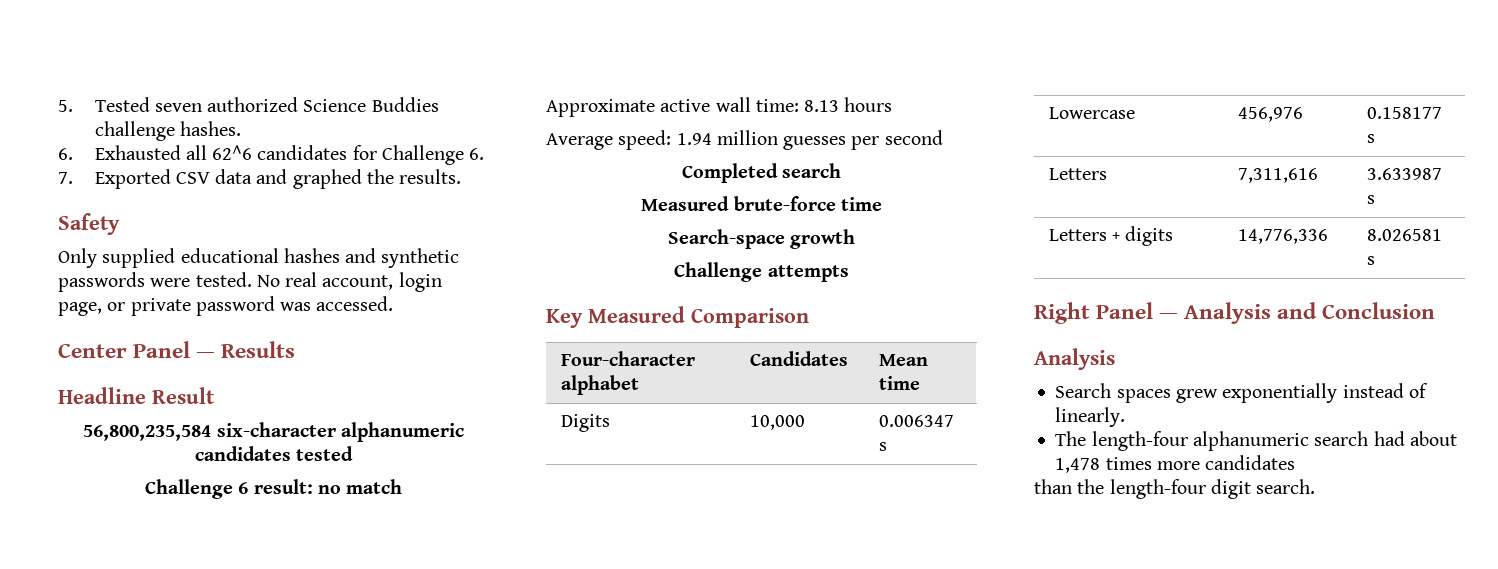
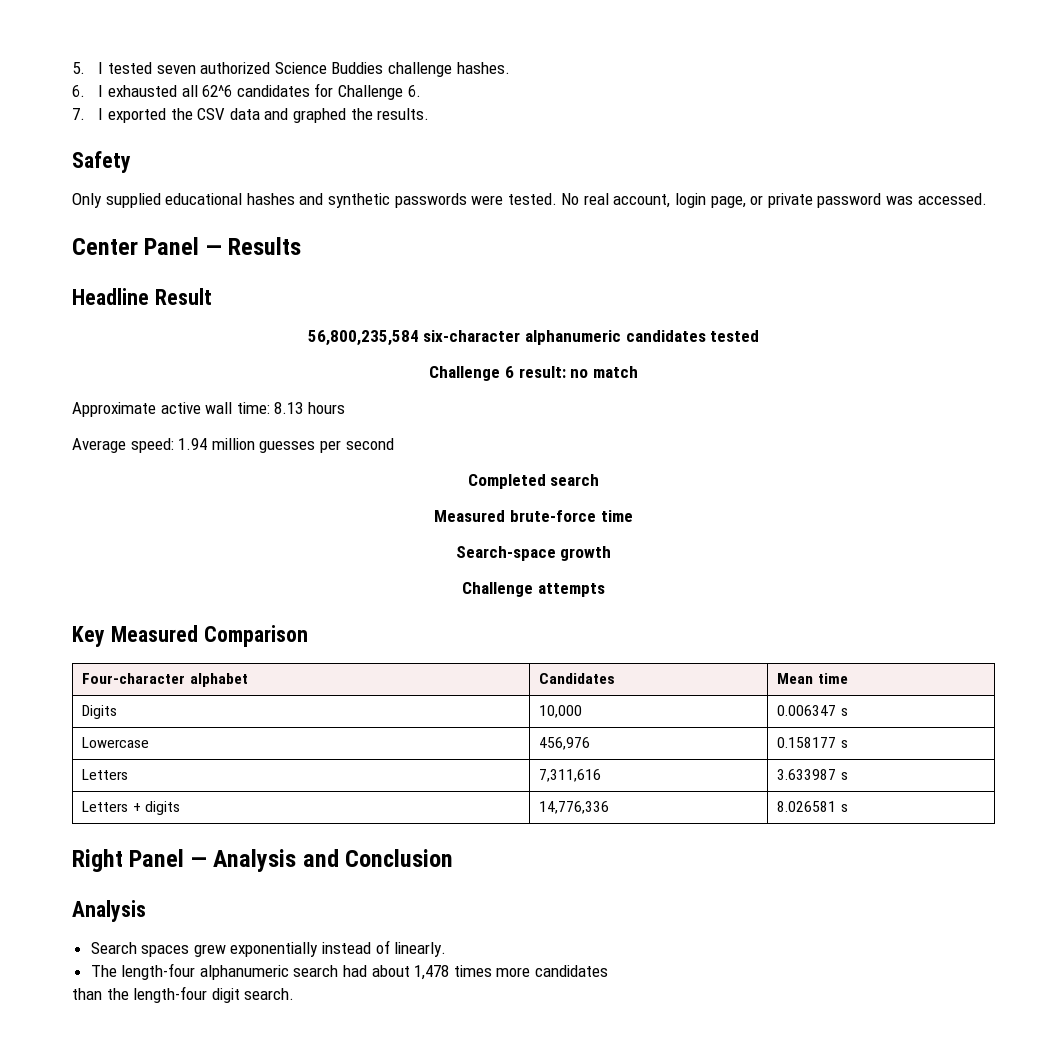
[94,97,150,112] Tested -> [98,62,152,74] I tested
[94,145,181,160] Exhausted -> [98,85,177,97] I exhausted
[94,169,171,189] Exported -> [98,108,193,123] I exported the

